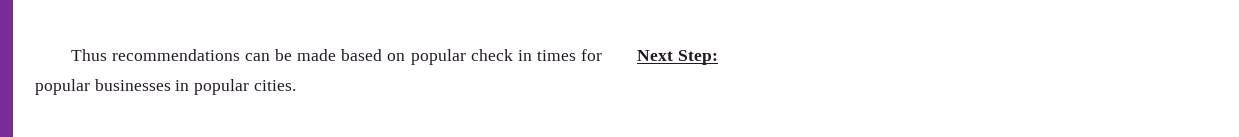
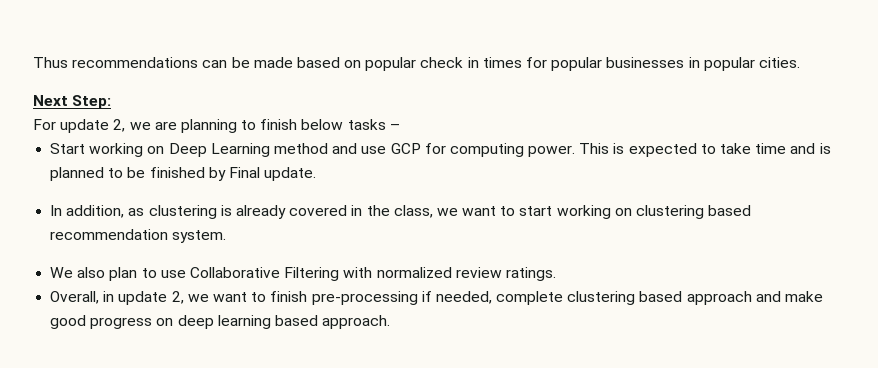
(718, 57) none -> [33,119,400,133] [50,143,831,157] [50,167,317,181] [50,205,752,219] [50,229,227,243] [50,267,556,281] [50,291,824,305] [50,315,391,329] // For update 2, we are planning to finish below tasks – // Start working on Deep Learning method and use GCP for computing power. This is expected to take time and is planned to be finished by Final update. // In addition, as clustering is already covered in the class, we want to start working on clustering based recommendation system. // We also plan to use Collaborative Filtering with normalized review ratings. // Overall, in update 2, we want to finish pre-processing if needed, complete clustering based approach and make good progress on deep learning based approach.

